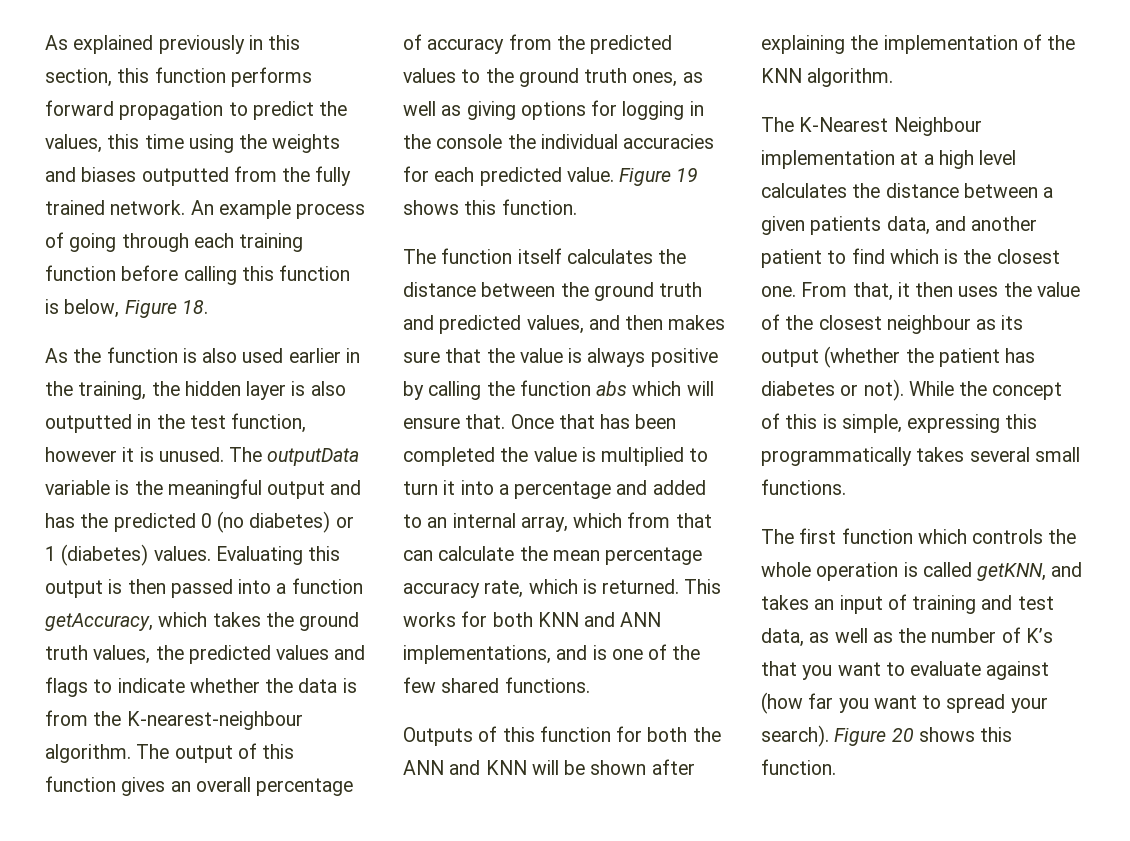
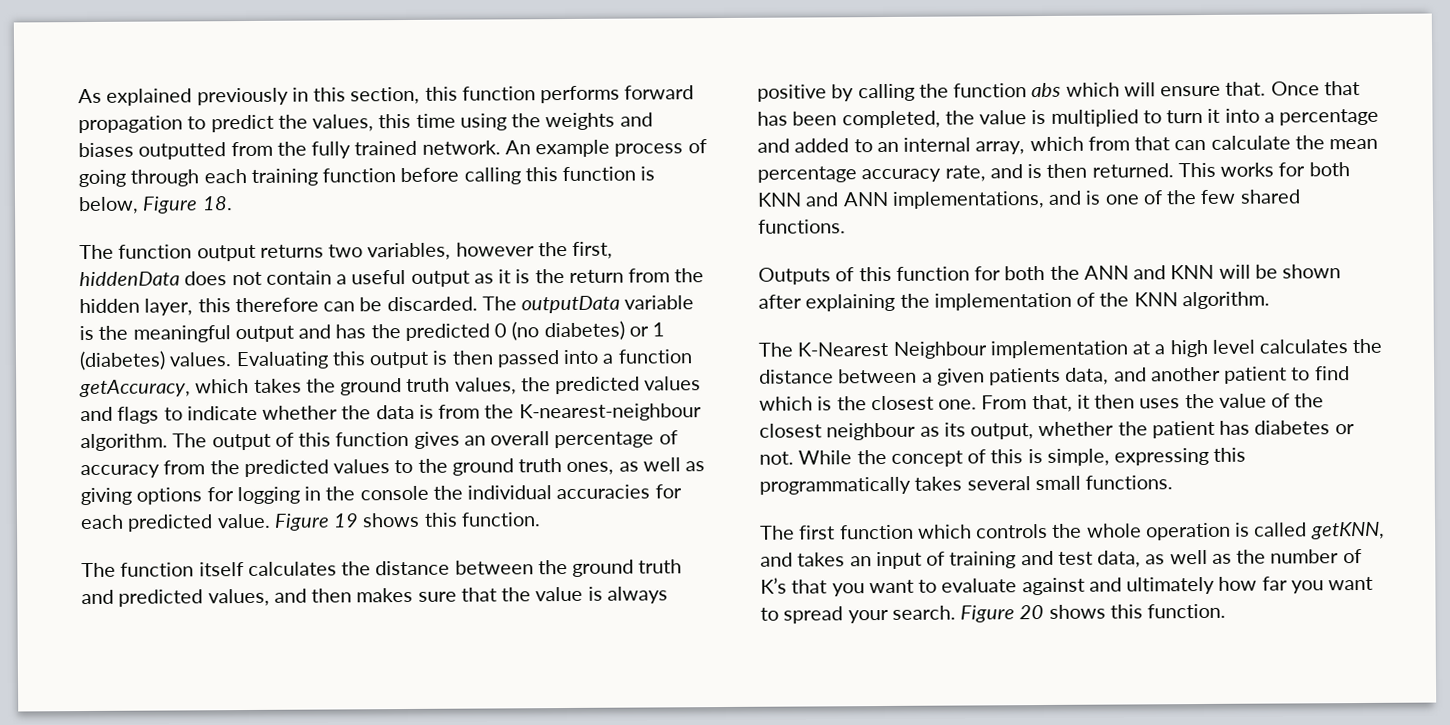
[45,347,360,363] [45,381,346,400] [45,413,307,433] [45,447,224,462] As the function is also used earlier in the training, the hidden layer is also outputted in the test function, however it is unused. -> [79,241,614,262] [79,268,705,287] [79,296,478,316] The function output returns two variables, however the first, hiddenData does not contain a useful output as it is the return from the hidden layer, this therefore can be discarded.
[403,447,495,466] completed -> [841,110,941,129] completed,
[528,579,597,594] which is -> [989,163,1088,179] and is then
[761,346,901,368] output (whether -> [970,421,1115,440] output, whether
[863,379,904,401] not). -> [759,451,794,465] not.
[761,692,803,714] (how -> [1088,576,1258,595] and ultimately how
[761,725,829,747] search). -> [891,605,956,620] search.

